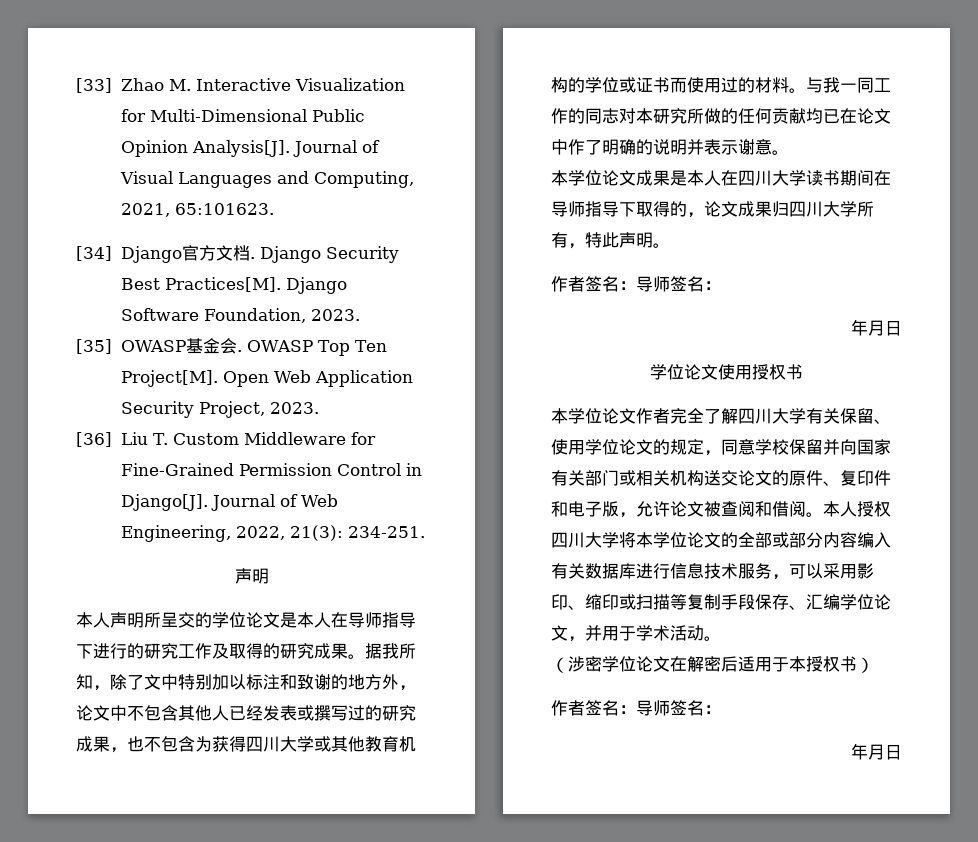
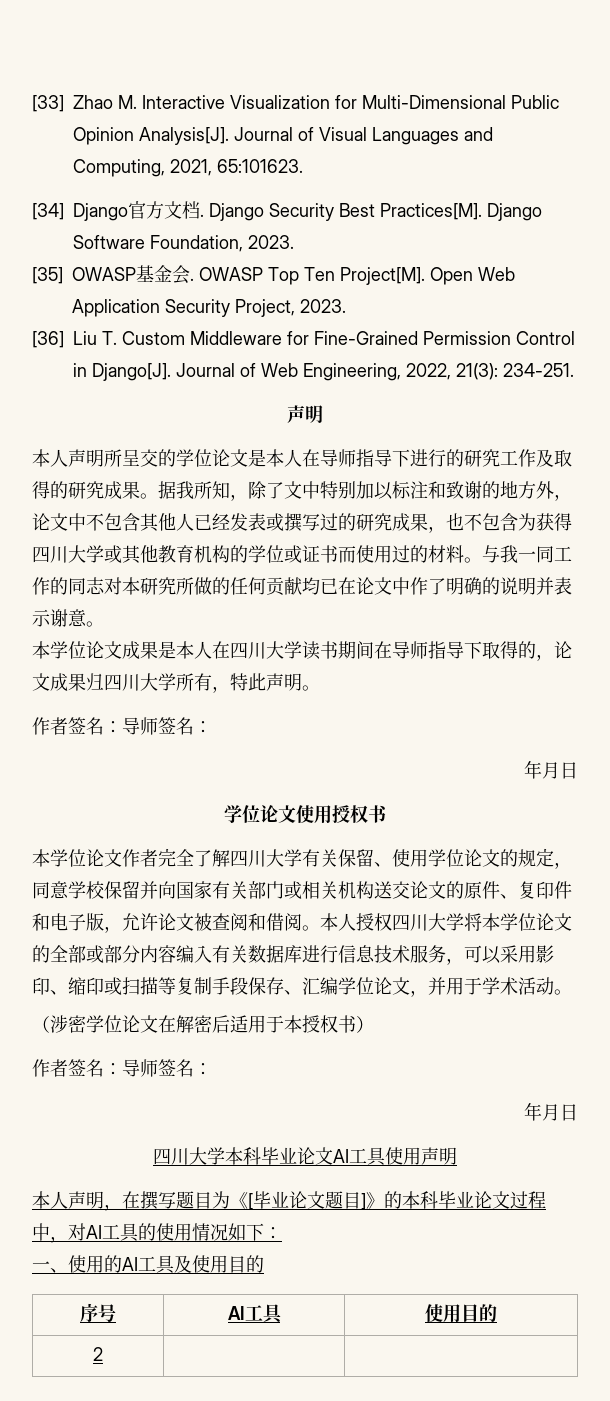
(902, 752) none -> [153,1147,457,1166] [32,1191,546,1211] [32,1223,282,1243] [32,1255,264,1274] [80,1303,116,1322] [227,1304,284,1324] [425,1304,497,1323] [93,1347,103,1361] // 四川大学本科毕业论文AI工具使用声明 // 本人声明，在撰写题目为《[毕业论文题目]》的本科毕业论文过程中，对AI工具的使用情况如下： // 一、使用的AI工具及使用目的 // 序号 | AI工具 | 使用目的 // 2 | |

